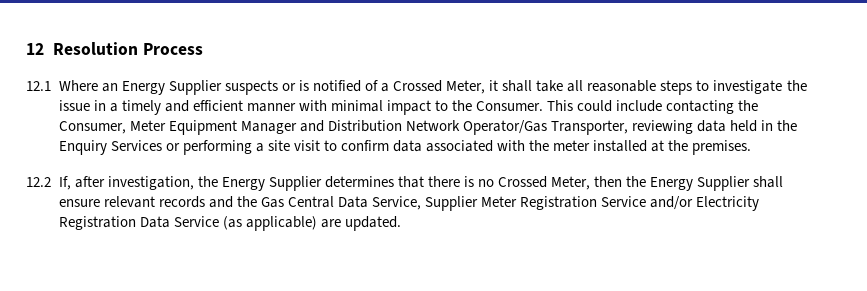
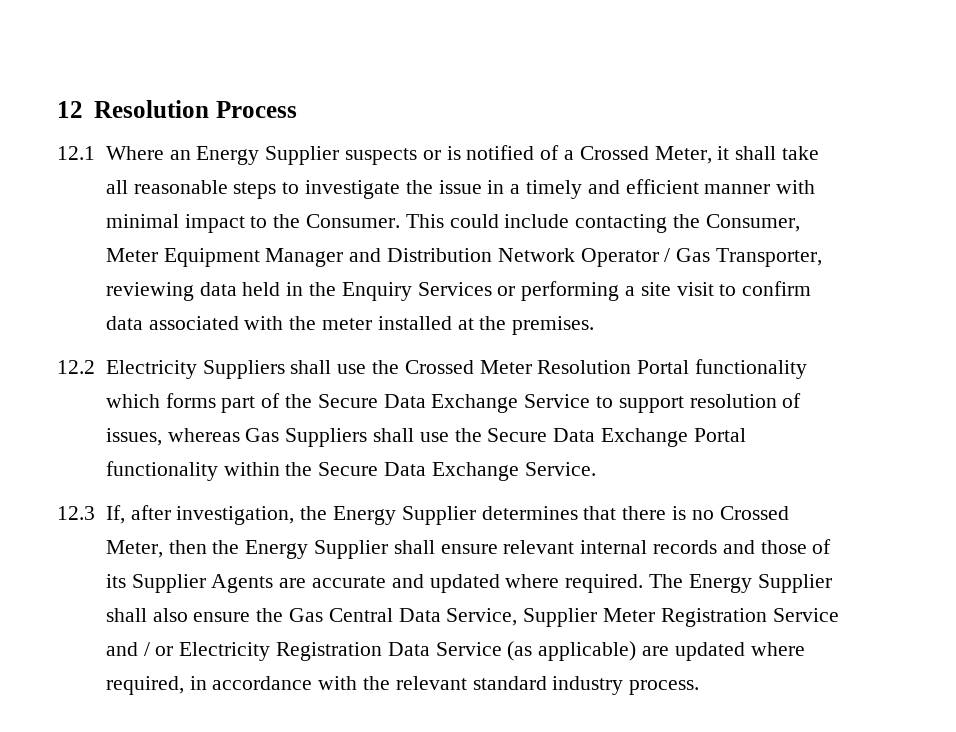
[462,120,547,135] Operator/Gas -> [580,248,711,267] Operator / Gas
(51, 182) none -> [105,359,807,379] [105,393,802,413] [105,428,746,447] [105,461,596,481] [57,506,95,520] Electricity Suppliers shall use the Crossed Meter Resolution Portal functionality which forms part of the Secure Data Exchange Service to support resolution of issues, whereas Gas Suppliers shall use the Secure Data Exchange Portal functionality within the Secure Data Exchange Service. // 12.3
(155, 202) none -> [580,540,648,554] internal
(233, 202) none -> [760,539,832,554] [105,574,832,593] [105,608,251,622] those of its Supplier Agents are accurate and updated where required. The Energy Supplier shall also ensure
[650,196,694,210] and/or -> [105,642,174,656] and / or
[344,216,401,231] updated. -> [674,642,805,661] [105,676,700,695] updated where required, in accordance with the relevant standard industry process.

